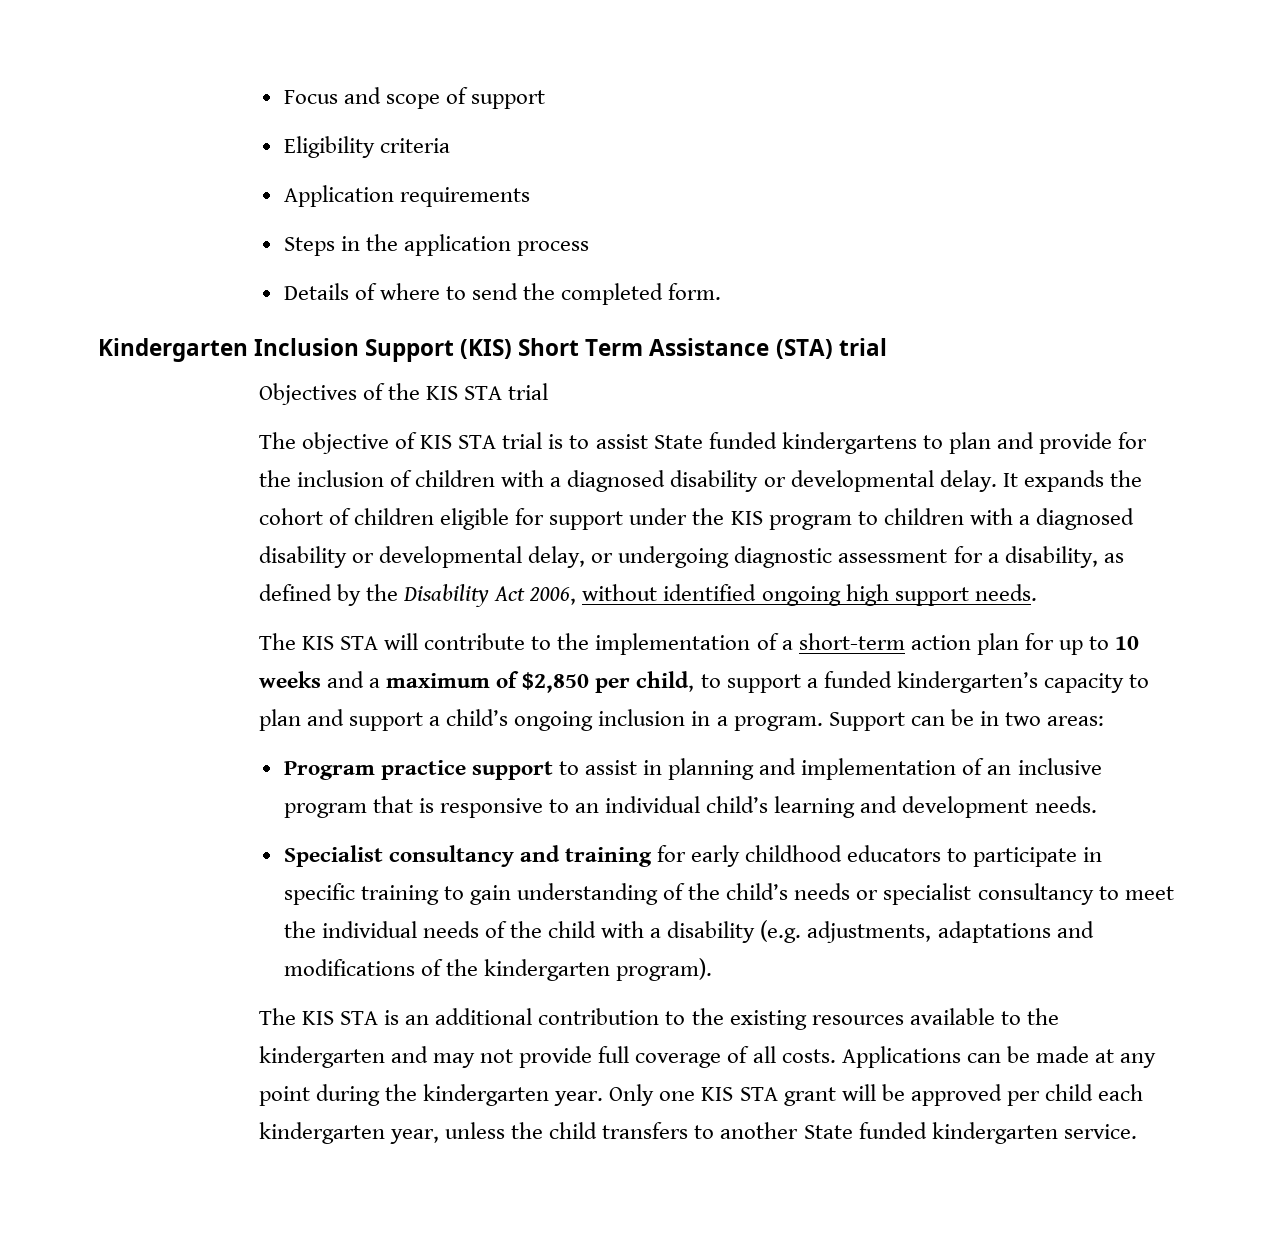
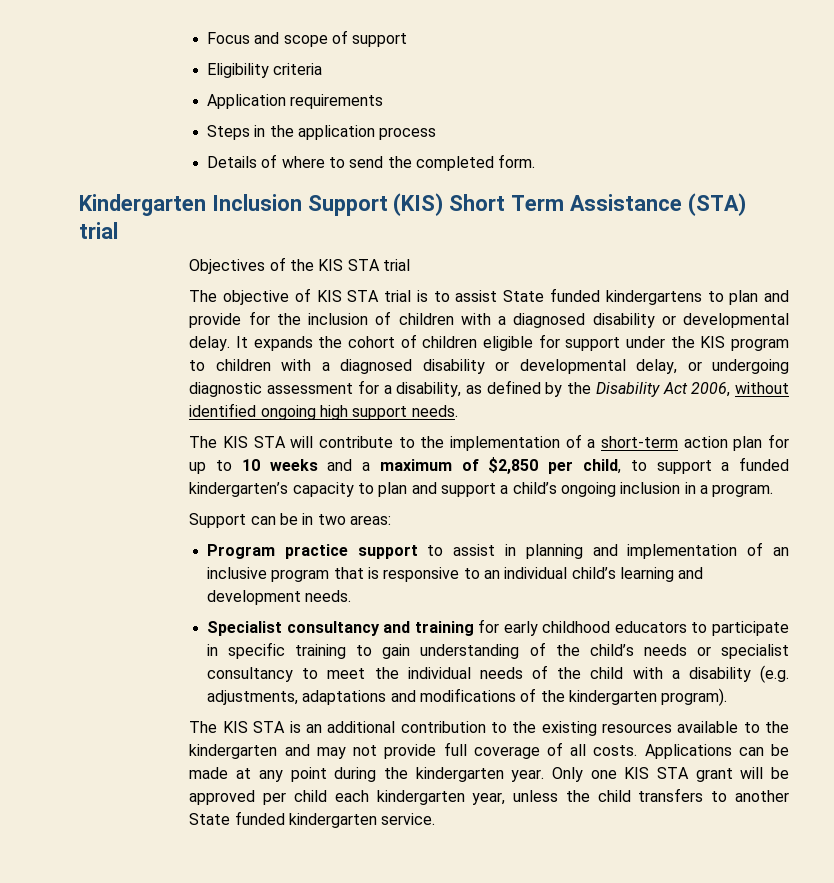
(823, 723) none -> (774, 490) //

